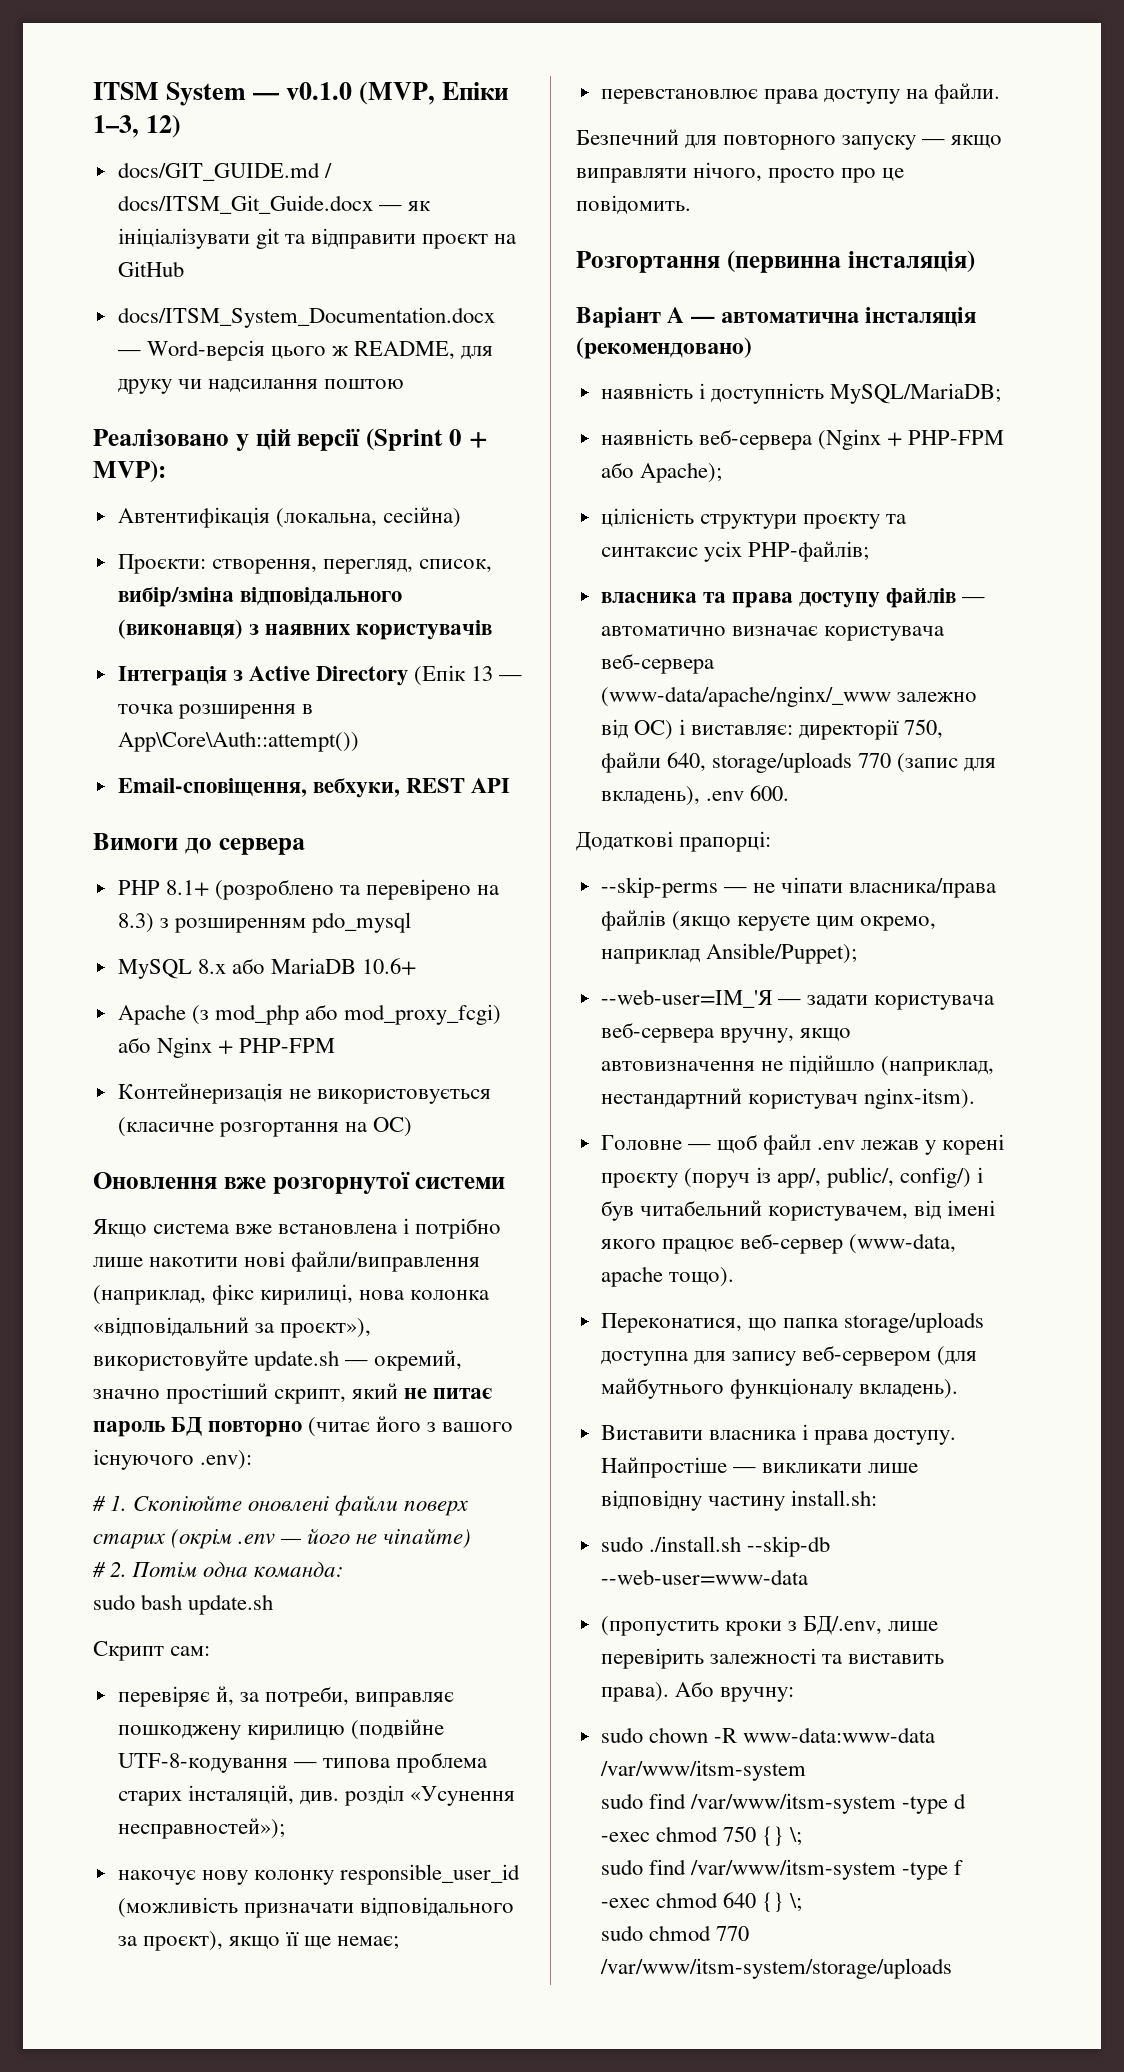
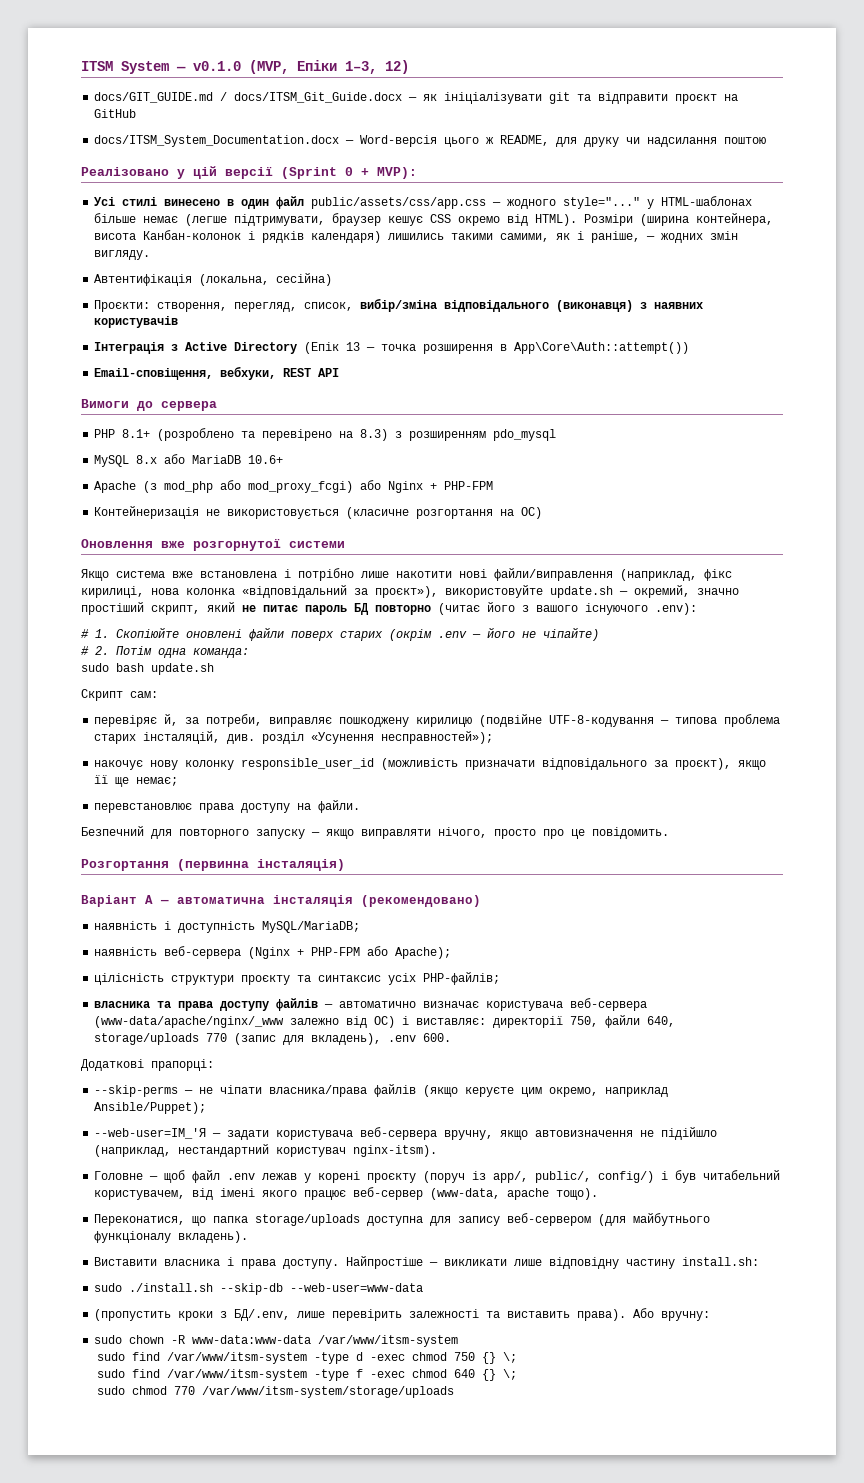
(166, 471) none -> [94,196,753,209] [94,213,774,226] [94,230,739,243] [94,250,151,260] // Усі стилі винесено в один файл public/assets/css/app.css — жодного style="..." у HTML-шаблонах більше немає (легше підтримувати, браузер кешує CSS окремо від HTML). Розміри (ширина контейнера, висота Канбан-колонок і рядків календаря) лишились такими самими, як і раніше, — жодних змін вигляду.

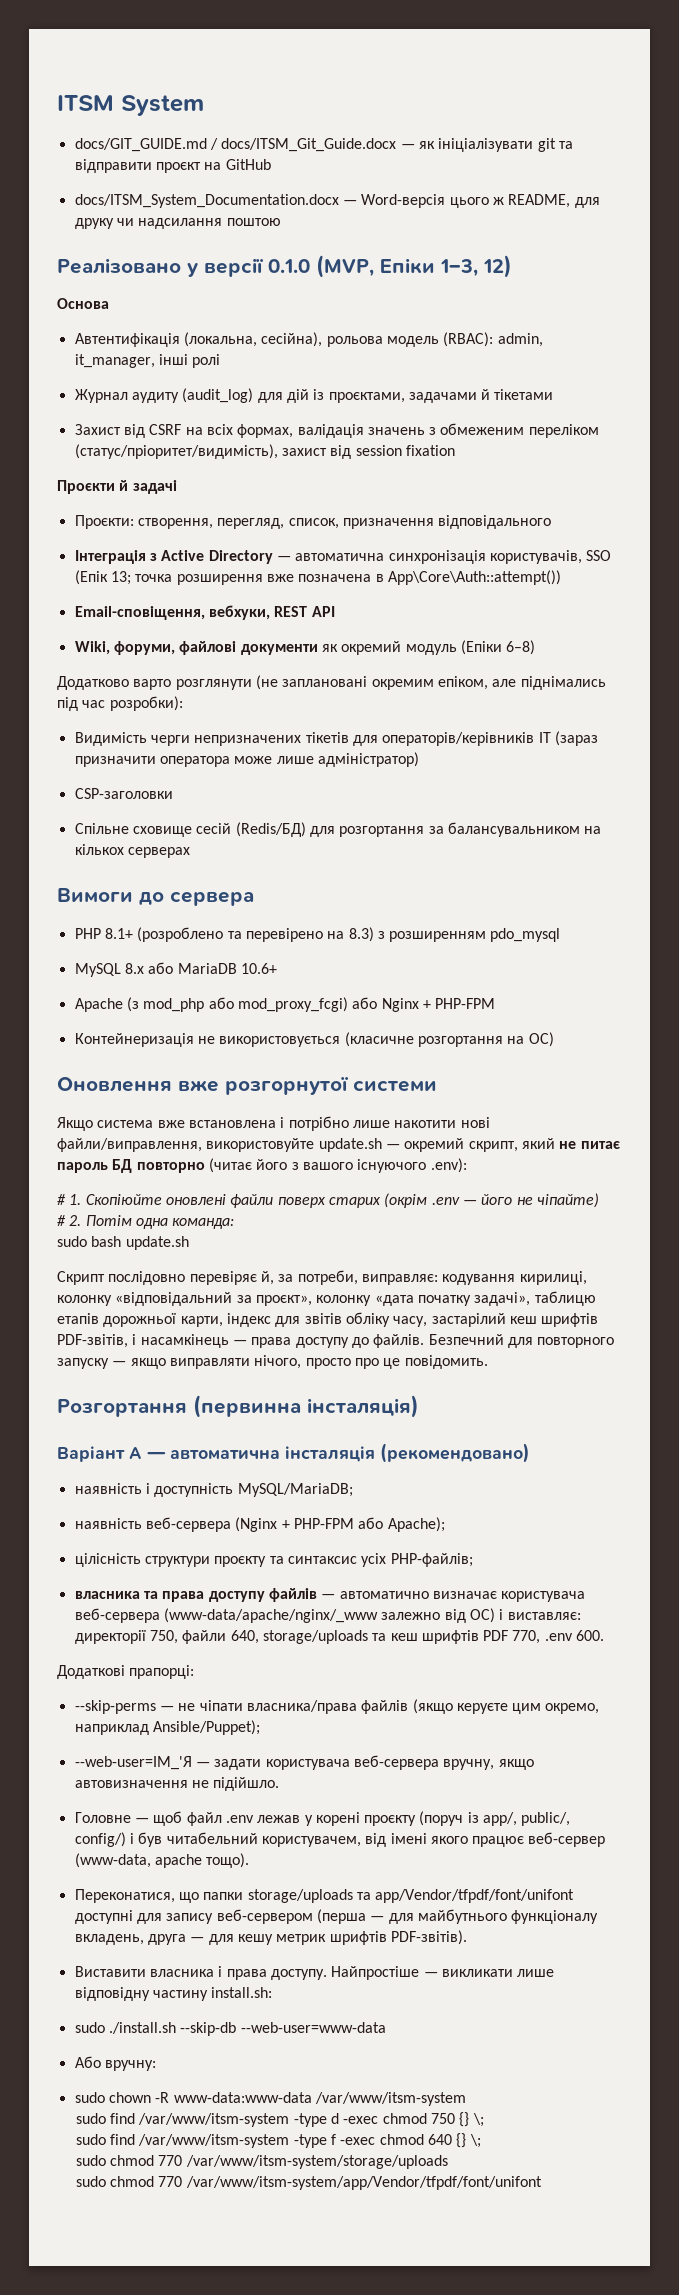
[176,60,409,74] — v0.1.0 (MVP, Епіки 1–3, 12) -> (204, 105) none
[193,166,417,179] [94,196,753,209] [94,213,774,226] [94,230,739,243] [94,250,151,260] [94,273,333,286] цій версії (Sprint 0 + MVP): // Усі стилі винесено в один файл public/assets/css/app.css — жодного style="..." у HTML-шаблонах більше немає (легше підтримувати, браузер кешує CSS окремо від HTML). Розміри (ширина контейнера, висота Канбан-колонок і рядків календаря) лишились такими самими, як і раніше, — жодних змін вигляду. // Автентифікація (локальна, сесійна) -> [204,255,512,278] [57,298,109,309] [74,332,543,347] [74,354,221,368] [74,388,554,403] [74,423,599,438] [74,444,455,459] [57,480,177,494] версії 0.1.0 (MVP, Епіки 1–3, 12) // Основа // Автентифікація (локальна, сесійна), рольова модель (RBAC): admin, it_manager, інші ролі // Журнал аудиту (audit_log) для дій із проєктами, задачами й тікетами // Захист від CSRF на всіх формах, валідація значень з обмеженим переліком (статус/пріоритет/видимість), захист від session fixation // Проєкти й задачі
[360,298,704,312] [94,316,179,328] вибір/зміна відповідального (виконавця) з наявних користувачів -> [342,515,552,529] призначення відповідального
[304,342,494,354] (Епік 13 — точка розширення -> [276,550,612,564] [74,570,372,585] — автоматична синхронізація користувачів, SSO (Епік 13; точка розширення вже позначена
(340, 372) none -> [74,640,536,655] [57,675,606,690] [57,696,183,711] [74,731,598,746] [74,752,419,767] [74,788,173,799] [74,822,602,837] [74,844,190,858] // Wiki, форуми, файлові документи як окремий модуль (Епіки 6–8) // Додатково варто розглянути (не заплановані окремим епіком, але піднімались під час розробки): // Видимість черги непризначених тікетів для операторів/керівників ІТ (зараз призначити оператора може лише адміністратор) // CSP-заголовки // Спільне сховище сесій (Redis/БД) для розгортання за балансувальником на кількох серверах
[494,568,732,581] [81,585,739,598] [81,602,144,615] файли/виправлення (наприклад, фікс кирилиці, нова колонка «відповідальний за проєкт»), використовуйте update.sh — окремий, значно простіший -> [57,1138,465,1152] файли/виправлення, використовуйте update.sh — окремий
[130,691,158,698] сам: // -> [108,1271,186,1285] послідовно
[269,714,781,727] [94,731,494,744] [94,758,767,770] [94,775,179,787] [94,800,361,813] виправляє пошкоджену кирилицю (подвійне UTF-8-кодування — типова проблема старих інсталяцій, див. розділ «Усунення несправностей»); // накочує нову колонку responsible_user_id (можливість призначати відповідального за проєкт), якщо її ще немає; // перевстановлює права доступу на файли. // -> [361,1271,587,1285] [57,1291,596,1306] [57,1312,599,1327] [57,1334,425,1348] виправляє: кодування кирилиці, колонку «відповідальний за проєкт», колонку «дата початку задачі», таблицю етапів дорожньої карти, індекс для звітів обліку часу, застарілий кеш шрифтів PDF-звітів, і насамкінець — права доступу до файлів.
[206,1033,382,1045] 770 (запис для вкладень), -> [372,1630,541,1644] та кеш шрифтів PDF 770,
[661,1127,718,1140] [94,1144,438,1157] підійшло (наприклад, нестандартний користувач nginx-itsm). -> [213,1777,280,1791] підійшло.
[213,1213,711,1226] [94,1231,249,1243] папка storage/uploads доступна для запису веб-сервером (для майбутнього функціоналу вкладень). -> [203,1889,575,1903] [74,1909,599,1924] [74,1930,467,1945] папки storage/uploads та app/Vendor/tfpdf/font/unifont доступні для запису веб-сервером (перша — для майбутнього функціоналу вкладень, друга — для кешу метрик шрифтів PDF-звітів).
[94,1309,627,1321] (пропустить кроки з БД/.env, лише перевірить залежності та виставить права). -> (386, 2027) none
(455, 1392) none -> [75,2176,542,2190] // sudo chmod 770 /var/www/itsm-system/app/Vendor/tfpdf/font/unifont

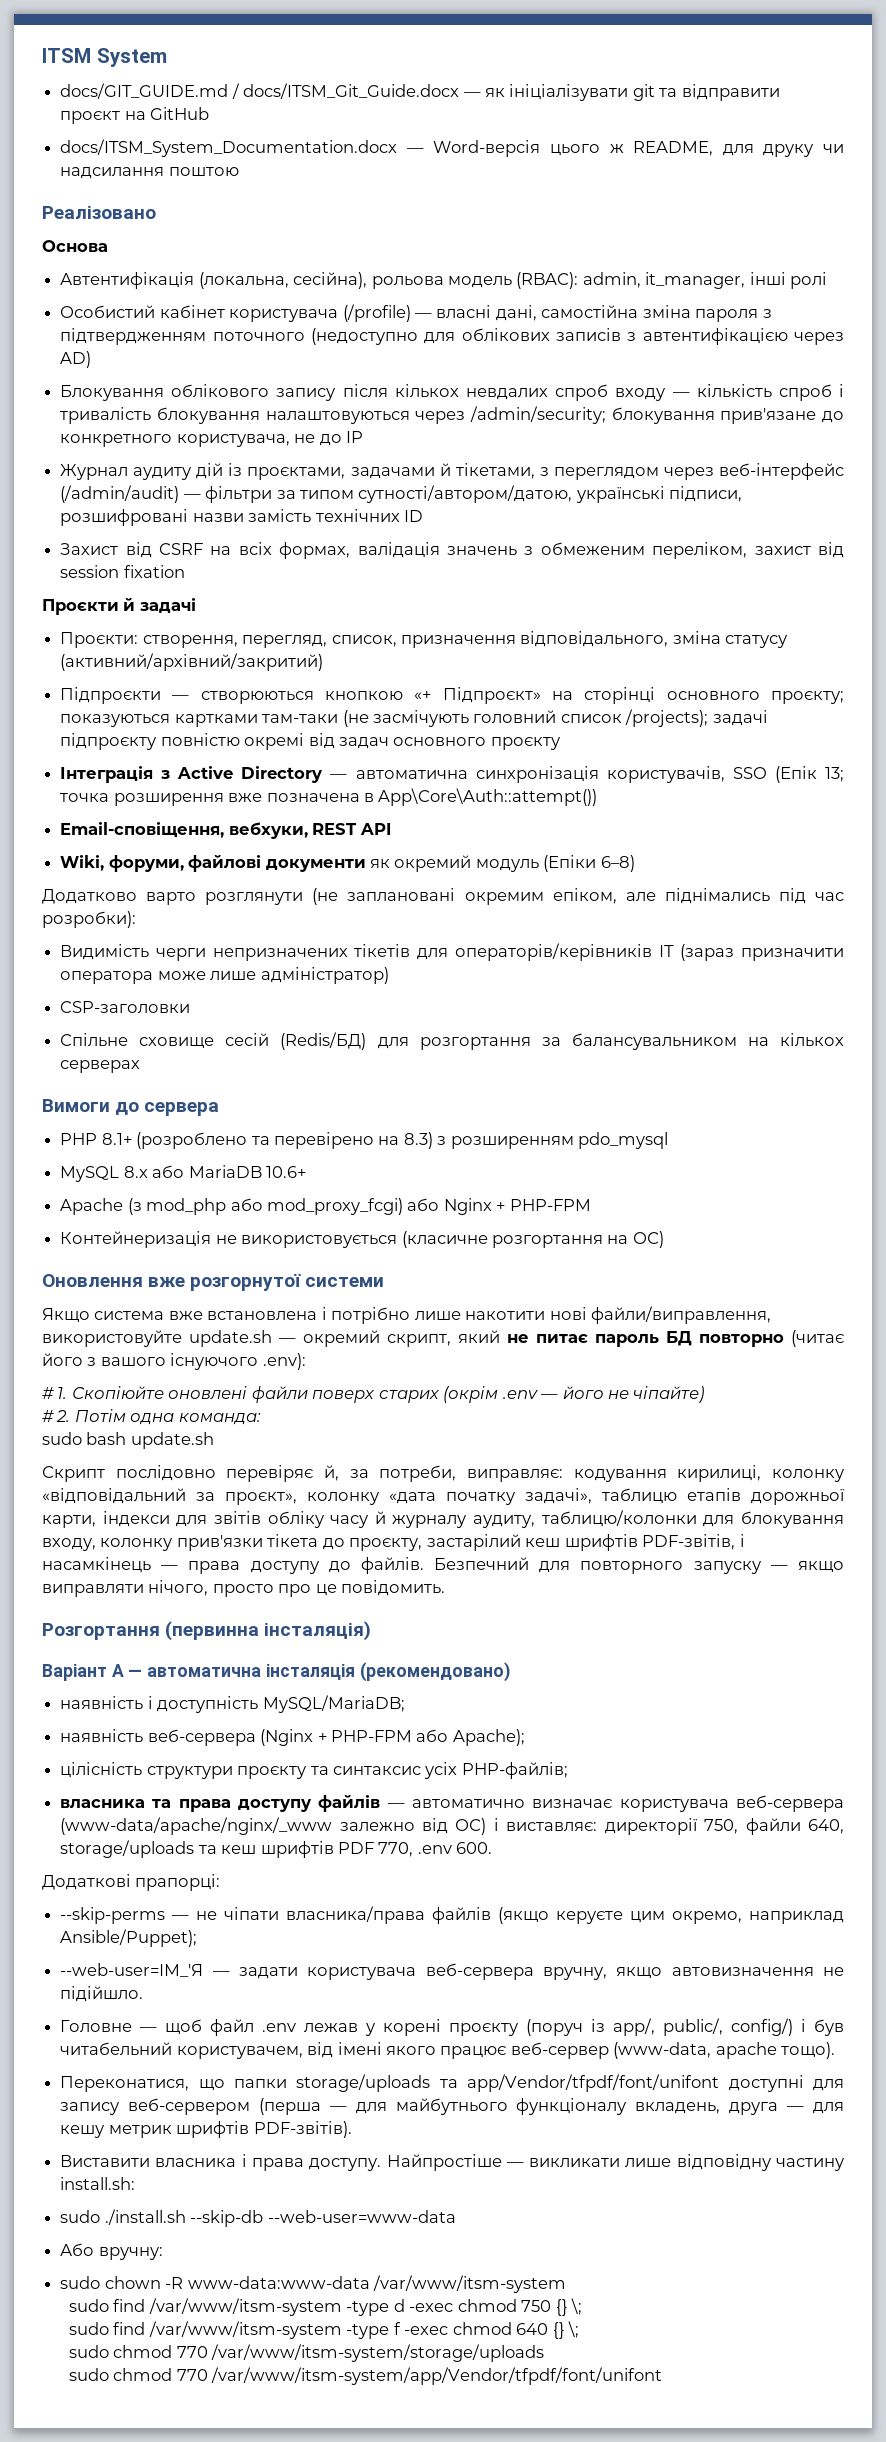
[187,255,512,278] у версії 0.1.0 (MVP, Епіки 1–3, 12) -> (156, 212) none
(221, 361) none -> [60,304,772,322] [60,328,845,345] [60,351,92,368] [60,384,844,401] [60,406,845,424] [60,431,363,447] // Особистий кабінет користувача (/profile) — власні дані, самостійна зміна пароля з підтвердженням поточного (недоступно для облікових записів з автентифікацією через AD) // Блокування облікового запису після кількох невдалих спроб входу — кількість спроб і тривалість блокування налаштовуються через /admin/security; блокування прив'язане до конкретного користувача, не до IP
[182,388,283,403] (audit_log) для -> (193, 473) none
[494,389,554,400] тікетами -> [455,463,844,480] [60,485,743,503] [60,509,423,526] тікетами, з переглядом через веб-інтерфейс (/admin/audit) — фільтри за типом сутності/автором/датою, українські підписи, розшифровані назви замість технічних ID
[528,424,599,438] [74,444,278,459] переліком (статус/пріоритет/видимість), -> [652,542,748,559] переліком,
[438,515,552,529] відповідального -> [520,631,789,648] [60,653,324,671] [60,687,845,704] [60,709,768,727] [60,733,561,750] відповідального, зміна статусу (активний/архівний/закритий) // Підпроєкти — створюються кнопкою «+ Підпроєкт» на сторінці основного проєкту; показуються картками там-таки (не засмічують головний список /projects); задачі підпроєкту повністю окремі від задач основного проєкту
[226,1313,271,1327] індекс -> [102,1511,170,1527] індекси
[393,1316,428,1327] часу, -> [330,1510,844,1528] [42,1534,423,1551] часу й журналу аудиту, таблицю/колонки для блокування входу, колонку прив'язки тікета до проєкту,

